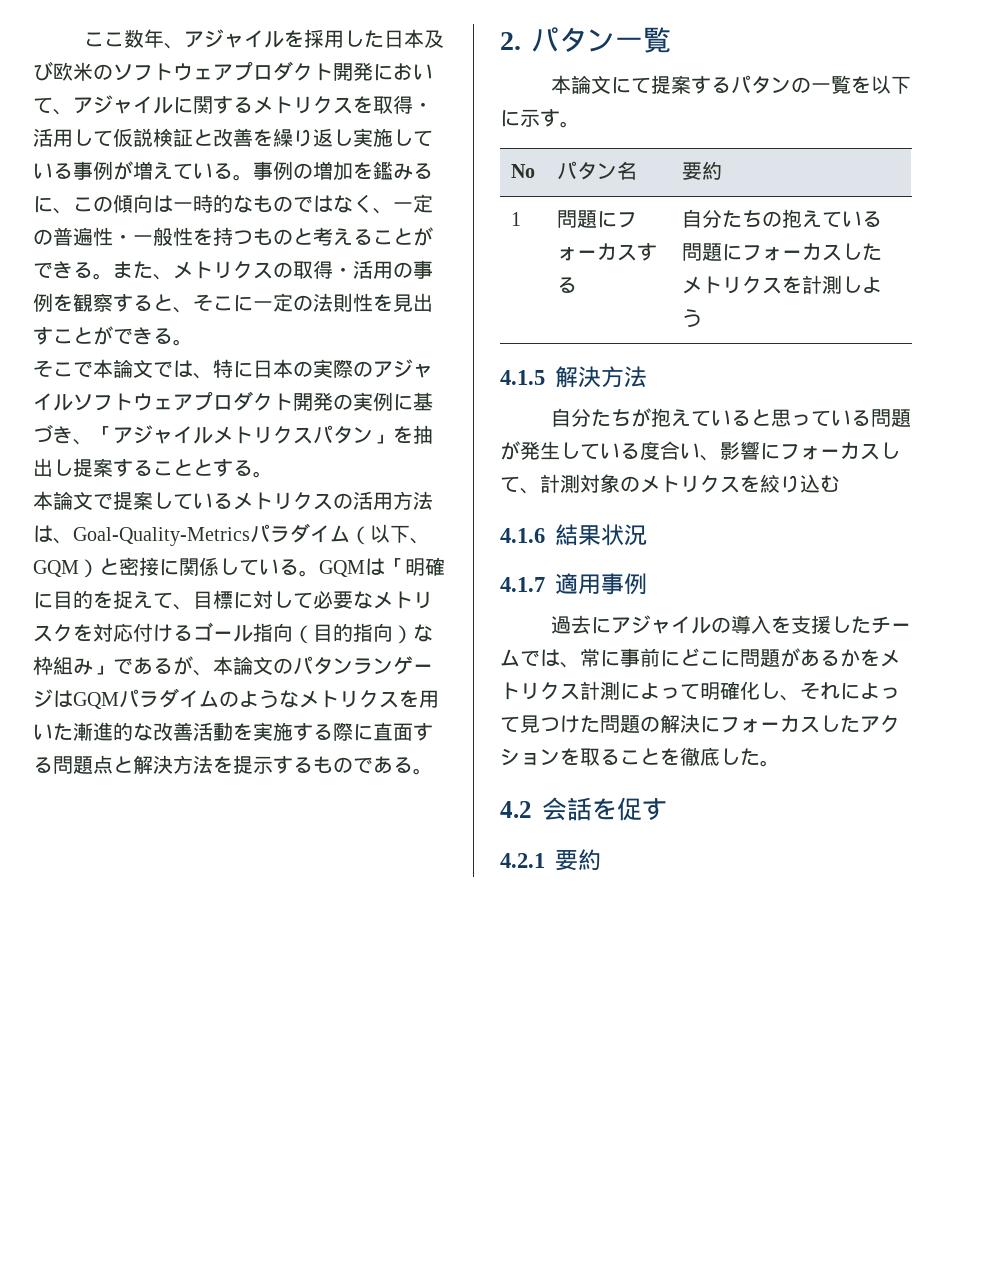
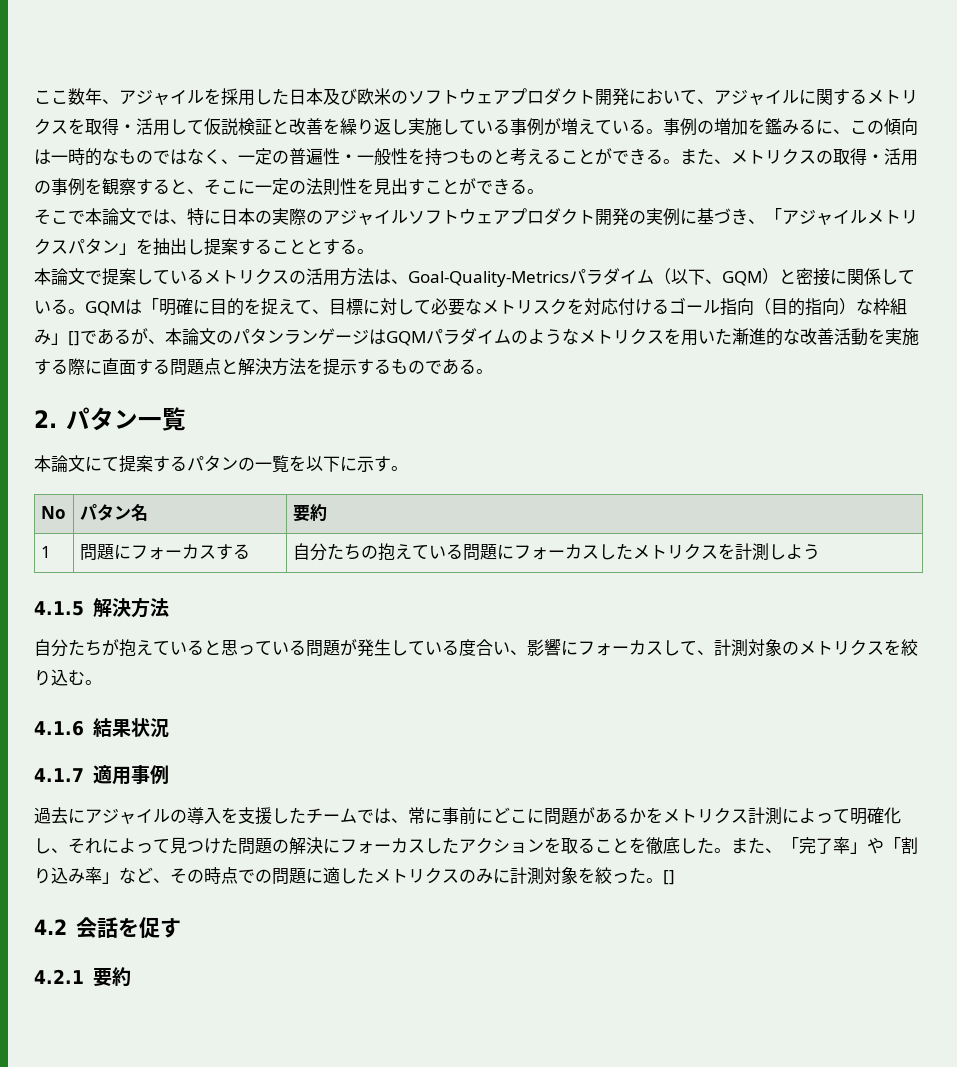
(113, 670) none -> [68,331,80,346] []
(840, 483) none -> [85,680,102,685] 。
(780, 763) none -> [731,837,918,854] [34,867,675,885] また、「完了率」や「割り込み率」など、その時点での問題に適したメトリクスのみに計測対象を絞った。[]

